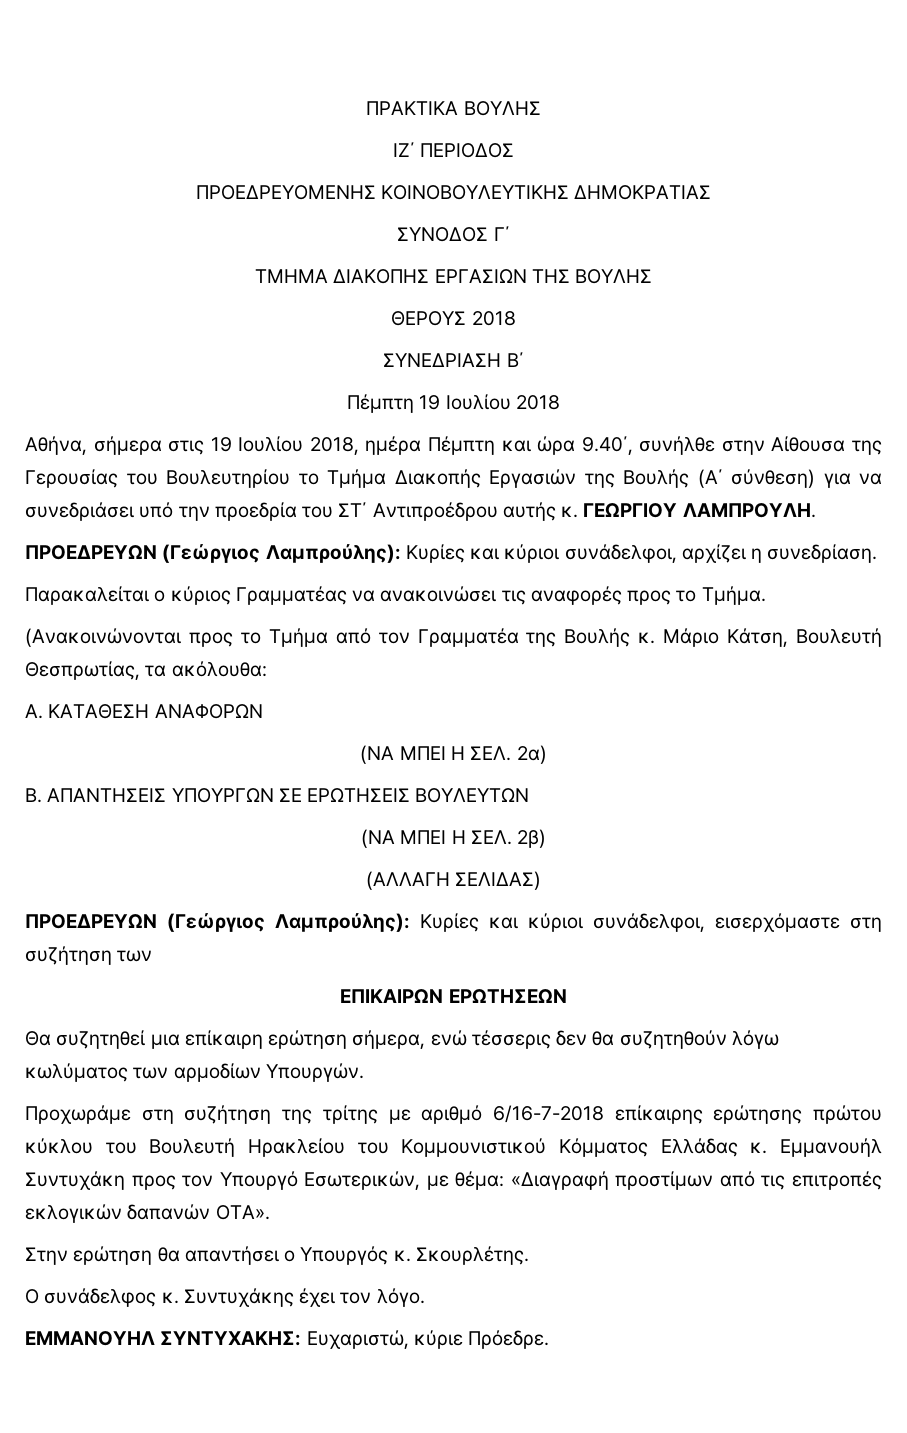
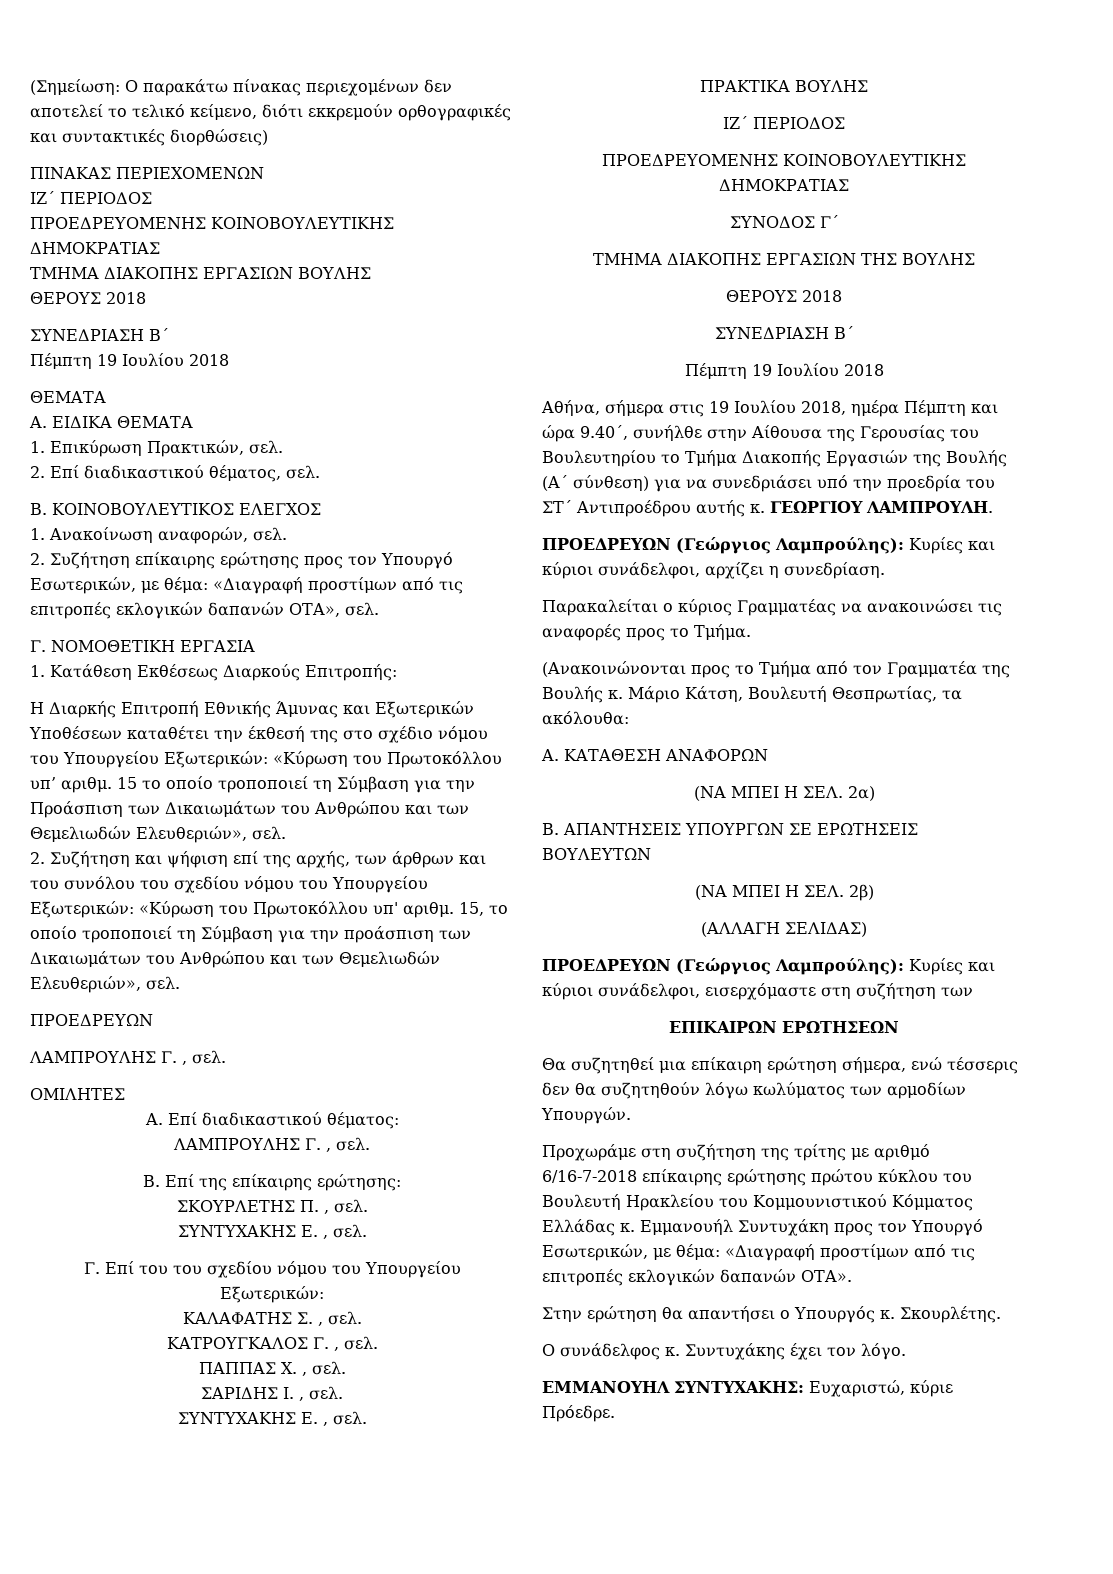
(366, 108) none -> [30,79,452,96] [30,104,511,121] [30,129,268,146] [30,167,264,179] [30,191,152,204] [30,217,394,229] [30,242,160,254] [30,267,371,279] [30,292,146,304] [30,328,169,341] [30,353,229,369] [30,391,106,403] [29,416,193,428] [30,440,283,457] [30,465,320,482] [30,503,321,515] [30,527,287,544] [30,552,453,569] [30,577,463,594] [30,602,379,619] [30,640,255,652] [30,664,397,681] [30,701,474,718] [29,726,488,743] [30,751,502,768] [30,776,475,793] [30,801,469,818] [30,826,286,843] [30,851,486,868] [30,876,428,893] [30,901,508,918] [30,926,471,943] [30,951,440,968] [30,976,180,993] [30,1014,153,1026] [29,1050,226,1065] [30,1088,125,1100] [144,1112,399,1129] [173,1137,370,1152] [143,1174,401,1191] [176,1199,368,1214] [177,1224,367,1239] [83,1261,461,1278] [220,1286,324,1303] [182,1311,362,1326] [166,1336,378,1351] [198,1361,346,1376] [201,1386,343,1401] [177,1411,367,1426] (Σημείωση: Ο παρακάτω πίνακας περιεχομένων δεν αποτελεί το τελικό κείμενο, διότι εκκρεμούν ορθογραφικές και συντακτικές διορθώσεις) // ΠΙΝΑΚΑΣ ΠΕΡΙΕΧΟΜΕΝΩΝ // ΙΖ΄ ΠΕΡΙΟΔΟΣ // ΠΡΟΕΔΡΕΥΟΜΕΝΗΣ ΚΟΙΝΟΒΟΥΛΕΥΤΙΚΗΣ ΔΗΜΟΚΡΑΤΙΑΣ // ΤΜΗΜΑ ΔΙΑΚΟΠΗΣ ΕΡΓΑΣΙΩΝ ΒΟΥΛΗΣ // ΘΕΡΟΥΣ 2018 // ΣΥΝΕΔΡΙΑΣΗ Β΄ // Πέμπτη 19 Ιουλίου 2018 // ΘΕΜΑΤΑ // Α. ΕΙΔΙΚΑ ΘΕΜΑΤΑ // 1. Επικύρωση Πρακτικών, σελ. // 2. Επί διαδικαστικού θέματος, σελ. // Β. ΚΟΙΝΟΒΟΥΛΕΥΤΙΚΟΣ ΕΛΕΓΧΟΣ // 1. Ανακοίνωση αναφορών, σελ. // 2. Συζήτηση επίκαιρης ερώτησης προς τον Υπουργό Εσωτερικών, με θέμα: «Διαγραφή προστίμων από τις επιτροπές εκλογικών δαπανών ΟΤΑ», σελ. // Γ. ΝΟΜΟΘΕΤΙΚΗ ΕΡΓΑΣΙΑ // 1. Κατάθεση Εκθέσεως Διαρκούς Επιτροπής: // Η Διαρκής Επιτροπή Εθνικής Άμυνας και Εξωτερικών Υποθέσεων καταθέτει την έκθεσή της στο σχέδιο νόμου του Υπουργείου Εξωτερικών: «Κύρωση του Πρωτοκόλλου υπ’ αριθμ. 15 το οποίο τροποποιεί τη Σύμβαση για την Προάσπιση των Δικαιωμάτων του Ανθρώπου και των Θεμελιωδών Ελευθεριών», σελ. // 2. Συζήτηση και ψήφιση επί της αρχής, των άρθρων και του συνόλου του σχεδίου νόμου του Υπουργείου Εξωτερικών: «Κύρωση του Πρωτοκόλλου υπ' αριθμ. 15, το οποίο τροποποιεί τη Σύμβαση για την προάσπιση των Δικαιωμάτων του Ανθρώπου και των Θεμελιωδών Ελευθεριών», σελ. // ΠΡΟΕΔΡΕΥΩΝ // ΛΑΜΠΡΟΥΛΗΣ Γ. , σελ. // ΟΜΙΛΗΤΕΣ // Α. Επί διαδικαστικού θέματος: // ΛΑΜΠΡΟΥΛΗΣ Γ. , σελ. // Β. Επί της επίκαιρης ερώτησης: // ΣΚΟΥΡΛΕΤΗΣ Π. , σελ. // ΣΥΝΤΥΧΑΚΗΣ Ε. , σελ. // Γ. Επί του του σχεδίου νόμου του Υπουργείου Εξωτερικών: // ΚΑΛΑΦΑΤΗΣ Σ. , σελ. // ΚΑΤΡΟΥΓΚΑΛΟΣ Γ. , σελ. // ΠΑΠΠΑΣ Χ. , σελ. // ΣΑΡΙΔΗΣ Ι. , σελ. // ΣΥΝΤΥΧΑΚΗΣ Ε. , σελ. //

